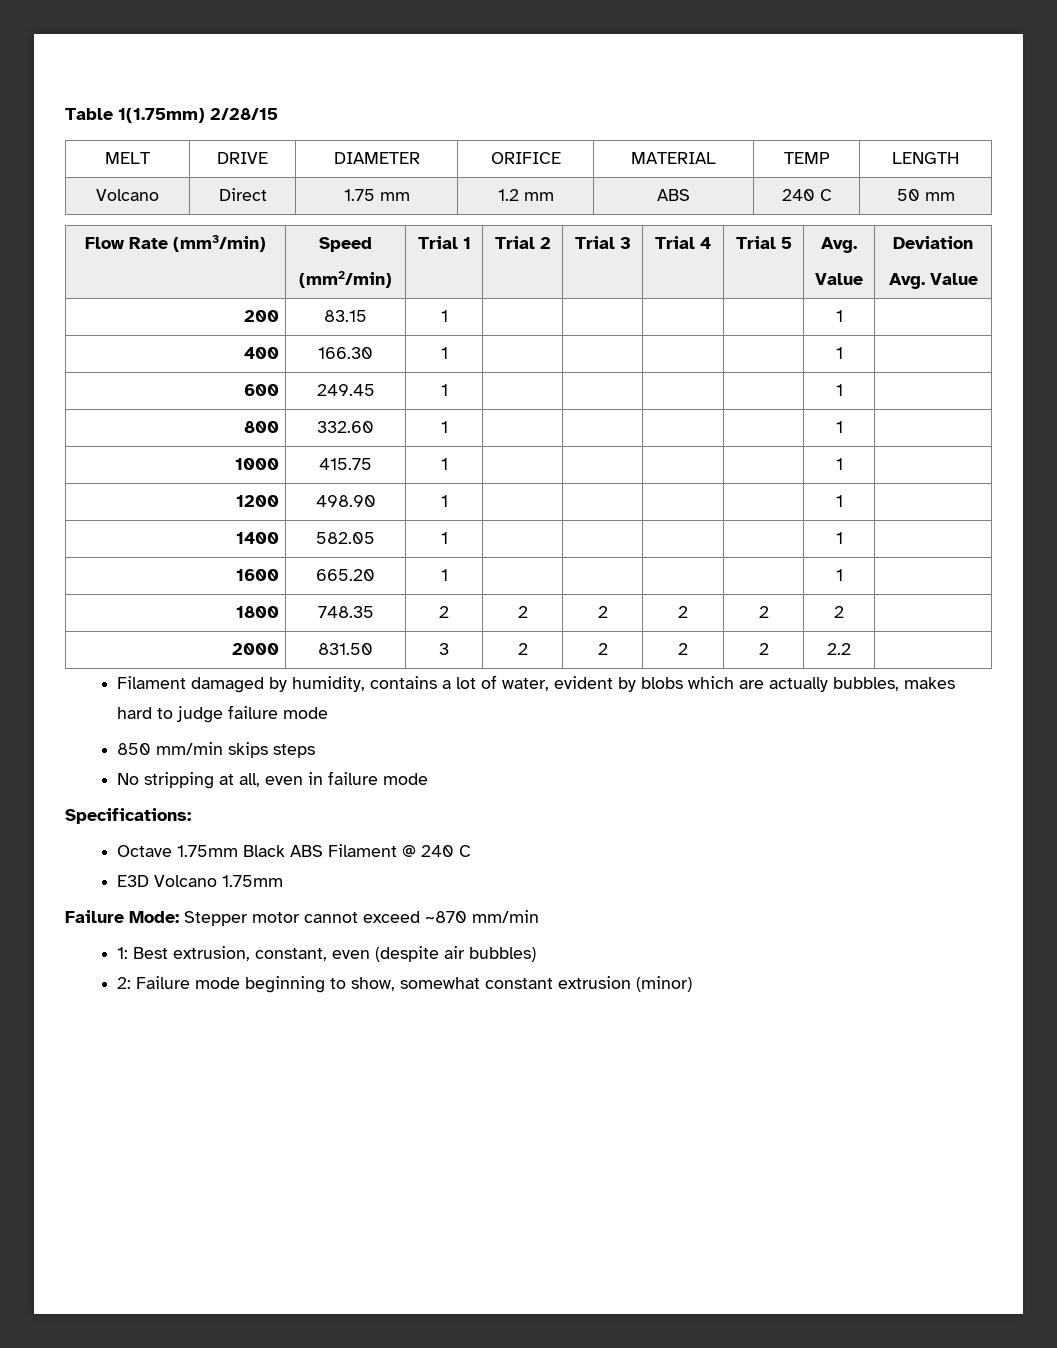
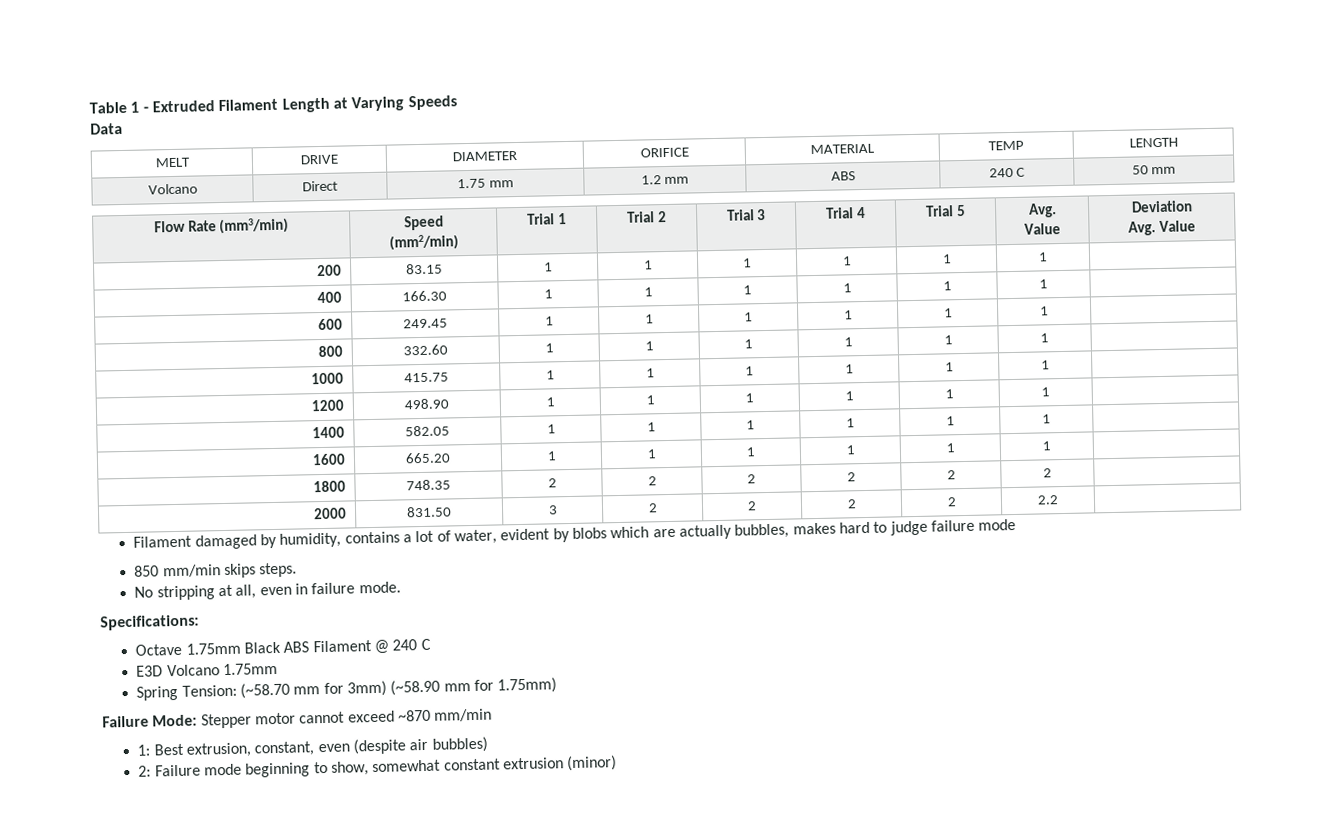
[118,108,278,123] 1(1.75mm) 2/28/15 -> [130,95,457,113] [90,122,123,135] 1 - Extruded Filament Length at Varying Speeds // Data
(448, 316) | | | -> [643,260,653,270] [742,258,752,268] [841,256,852,266] [941,254,952,264] 1 | 1 | 1 | 1
(448, 353) | | | -> [643,287,653,297] [743,285,752,295] [842,283,852,293] [942,281,952,291] 1 | 1 | 1 | 1
(448, 390) | | | -> [644,314,654,324] [744,312,753,322] [843,310,853,320] [943,308,953,318] 1 | 1 | 1 | 1
(448, 427) | | | -> [644,341,654,351] [744,339,753,349] [843,337,853,347] [943,335,953,345] 1 | 1 | 1 | 1
(448, 464) | | | -> [645,368,655,378] [745,366,754,376] [844,364,854,374] [944,362,954,372] 1 | 1 | 1 | 1
(448, 501) | | | -> [645,395,655,405] [745,393,754,403] [844,391,854,401] [944,389,954,399] 1 | 1 | 1 | 1
(448, 538) | | | -> [646,422,656,432] [746,420,755,430] [845,418,855,428] [945,416,955,426] 1 | 1 | 1 | 1
(448, 575) | | | -> [646,449,657,459] [746,447,756,457] [845,445,855,455] [945,443,955,453] 1 | 1 | 1 | 1
[273,744,316,758] steps -> [259,562,298,578] steps.
[383,773,429,785] mode -> [358,581,401,594] mode.
(284, 881) none -> [136,677,558,701] // Spring Tension: (~58.70 mm for 3mm) (~58.90 mm for 1.75mm)

